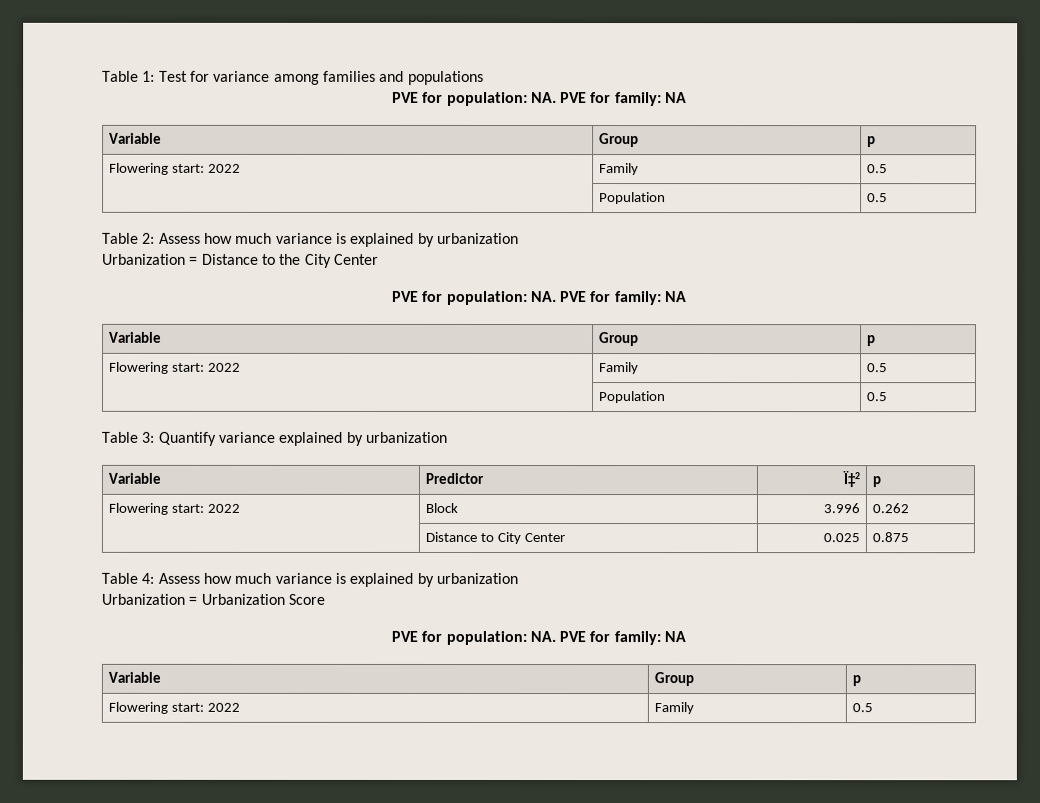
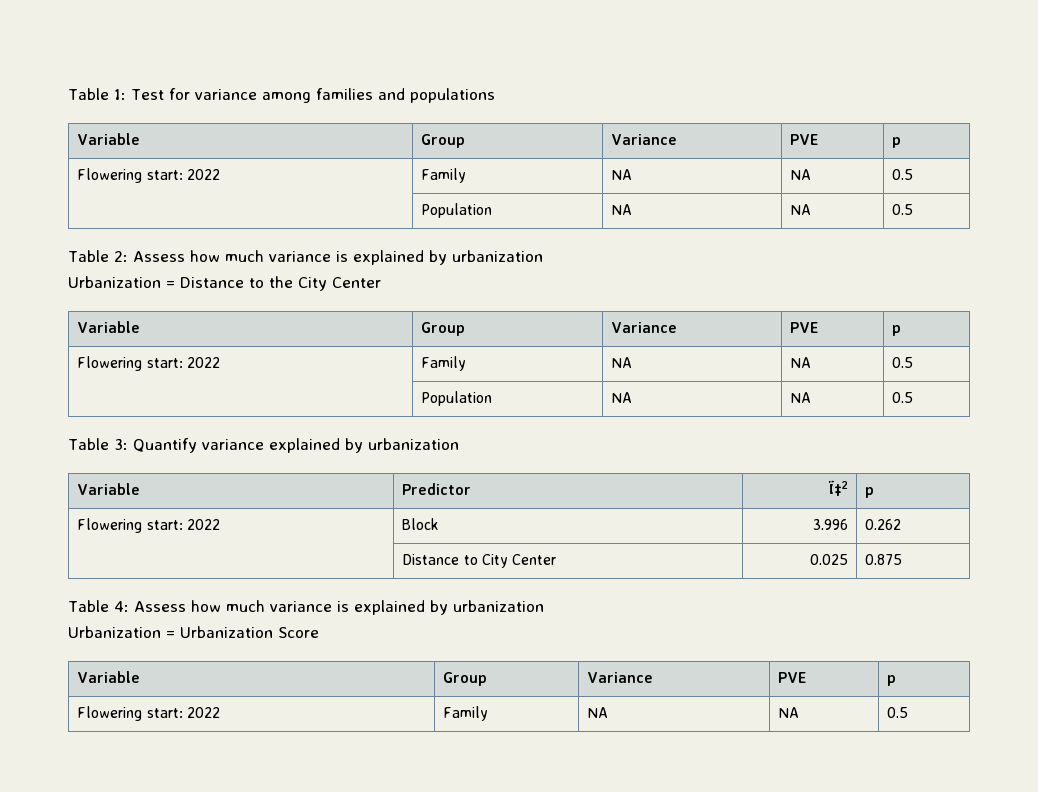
[391,91,688,107] [108,132,162,144] [598,133,639,148] [866,136,876,148] [108,162,241,175] [598,163,639,176] [866,164,888,174] [598,192,666,205] // PVE for population: NA. PVE for family: NA // Variable | Group | p // Flowering start: 2022 | Family | 0.5 // | Population -> [77,133,141,145] [421,134,466,148] [611,134,678,145] [790,134,820,145] [892,137,902,148] [77,168,220,183] [421,168,467,183] [611,169,633,180] [790,169,812,180] [892,169,914,180] [421,203,493,218] [611,204,633,215] [790,204,812,215] // Variable | Group | Variance | PVE | p // Flowering start: 2022 | Family | NA | NA | 0.5 // | Population | NA | NA
[391,290,688,306] [108,331,162,343] [598,332,639,347] [866,335,876,347] [108,361,241,374] [598,362,639,375] [866,363,888,373] [597,391,666,404] // PVE for population: NA. PVE for family: NA // Variable | Group | p // Flowering start: 2022 | Family | 0.5 // | Population -> [77,321,141,333] [421,322,466,336] [611,322,678,333] [790,322,820,333] [892,325,902,336] [77,356,220,371] [421,356,467,371] [611,357,633,368] [790,357,812,368] [892,357,914,368] [421,391,493,406] [611,392,633,403] [790,392,812,403] // Variable | Group | Variance | PVE | p // Flowering start: 2022 | Family | NA | NA | 0.5 // | Population | NA | NA
[390,630,687,646] [107,671,161,683] [653,672,694,687] [851,675,861,687] [107,701,240,714] [653,702,694,715] // PVE for population: NA. PVE for family: NA // Variable | Group | p // Flowering start: 2022 | Family -> [77,671,141,683] [443,672,488,686] [587,672,654,683] [778,672,808,683] [887,675,897,686] [77,706,220,721] [443,706,489,721] [587,707,609,718] [778,707,800,718] // Variable | Group | Variance | PVE | p // Flowering start: 2022 | Family | NA | NA

